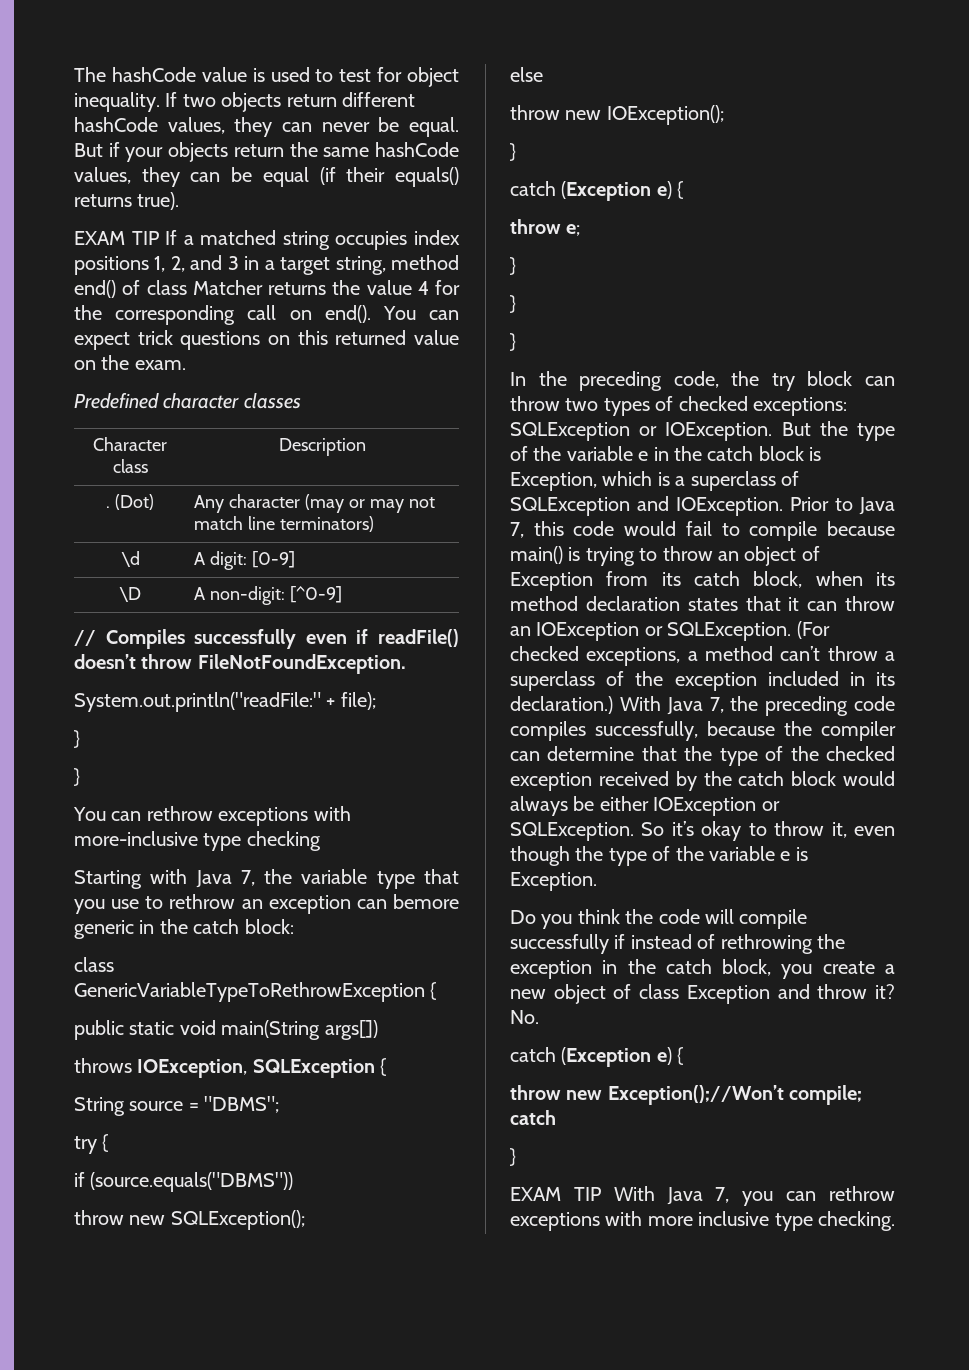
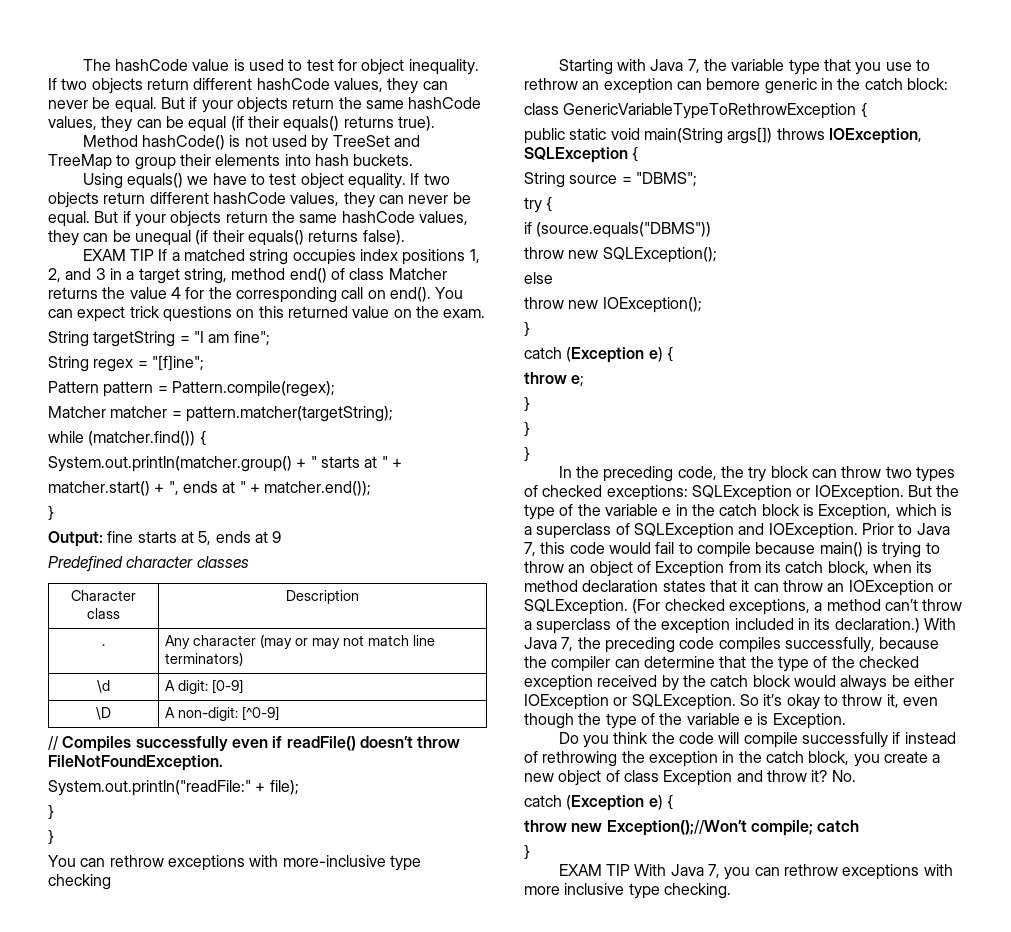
(180, 201) none -> [82,135,420,151] [48,154,414,170] [82,173,450,189] [48,192,471,208] [48,211,468,227] [48,230,405,246] // Method hashCode() is not used by TreeSet and TreeMap to group their elements into hash buckets. // Using equals() we have to test object equality. If two objects return different hashCode values, they can never be equal. But if your objects return the same hashCode values, they can be unequal (if their equals() returns false).
(186, 365) none -> [48,331,270,347] [48,355,204,372] [48,381,335,397] [48,406,393,422] [48,430,206,446] [48,456,402,472] [48,481,372,496] [48,505,54,521] [48,531,282,547] // String targetString = "I am fine"; // String regex = "[f]ine"; // Pattern pattern = Pattern.compile(regex); // Matcher matcher = pattern.matcher(targetString); // while (matcher.find()) { // System.out.println(matcher.group() + " starts at " + // matcher.start() + ", ends at " + matcher.end()); // } // Output: fine starts at 5, ends at 9
[114,494,154,510] (Dot) -> (105, 645) none
(378, 1030) // -> (773, 135) none

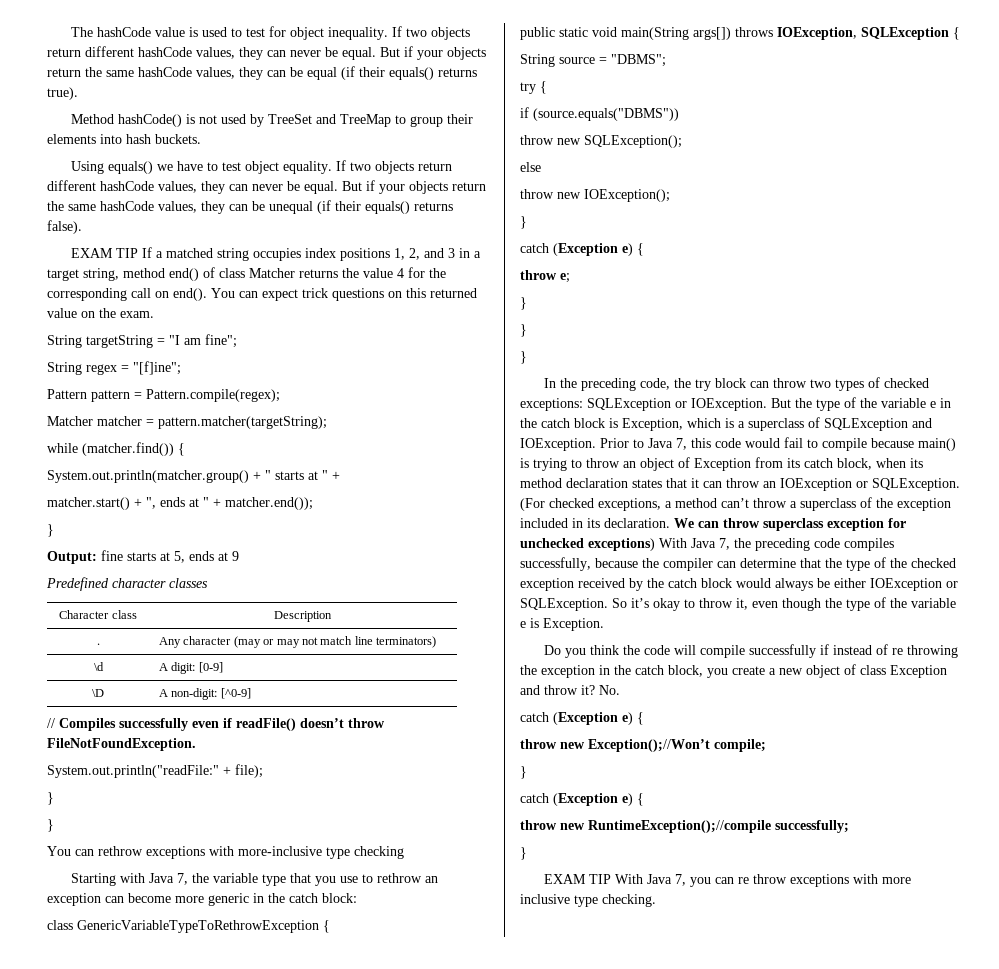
[706,78,761,90] bemore -> [128,893,204,903] become more
[834,618,920,633] declaration.) -> [604,518,906,531] [520,538,655,551] declaration. We can throw superclass exception for unchecked exceptions)
[542,751,618,767] rethrowing -> [891,645,958,658] re throwing
[817,820,860,832] catch -> [520,766,527,779] [520,793,644,806] [520,820,849,833] // } // catch (Exception e) { // throw new RuntimeException();//compile successfully;
[783,864,838,876] rethrow -> [737,874,787,884] re throw

